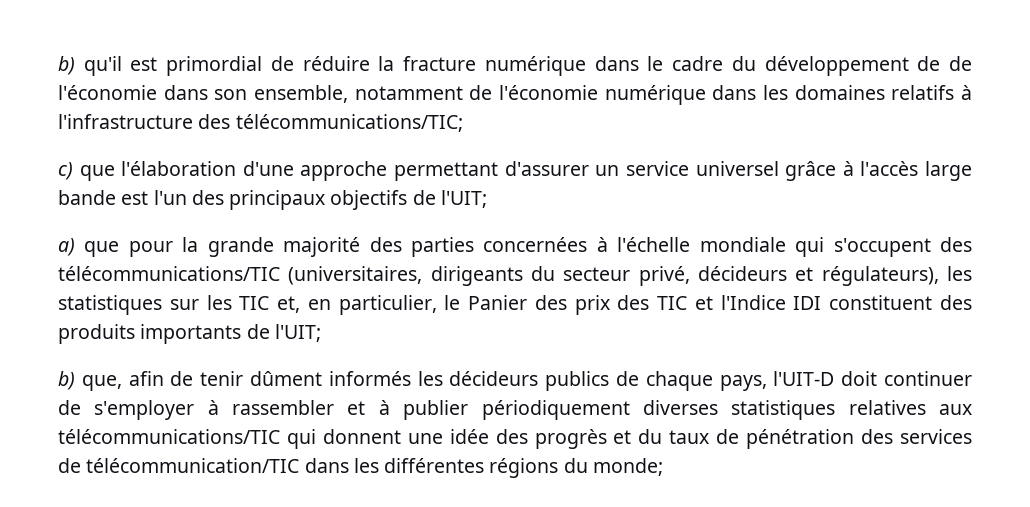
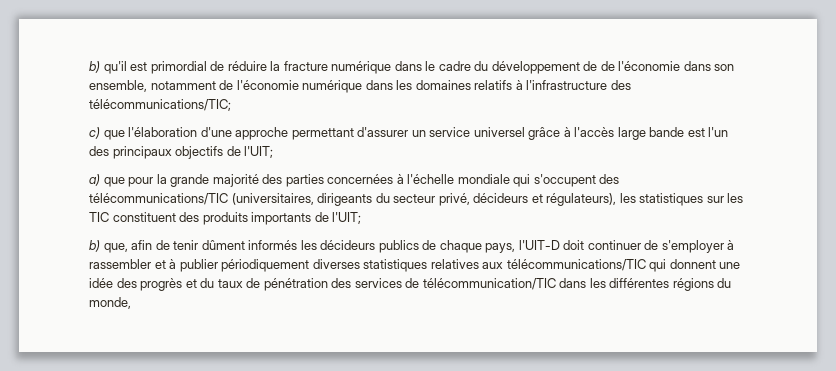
[277,295,822,315] et, en particulier, le Panier des prix des TIC et l'Indice IDI -> (109, 217) none
[592,458,663,476] monde; -> [89,297,131,309] monde,

